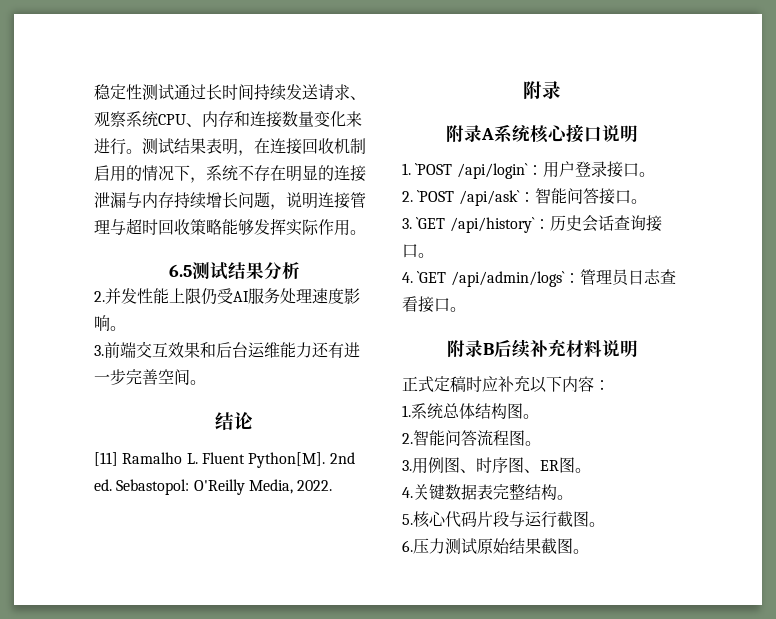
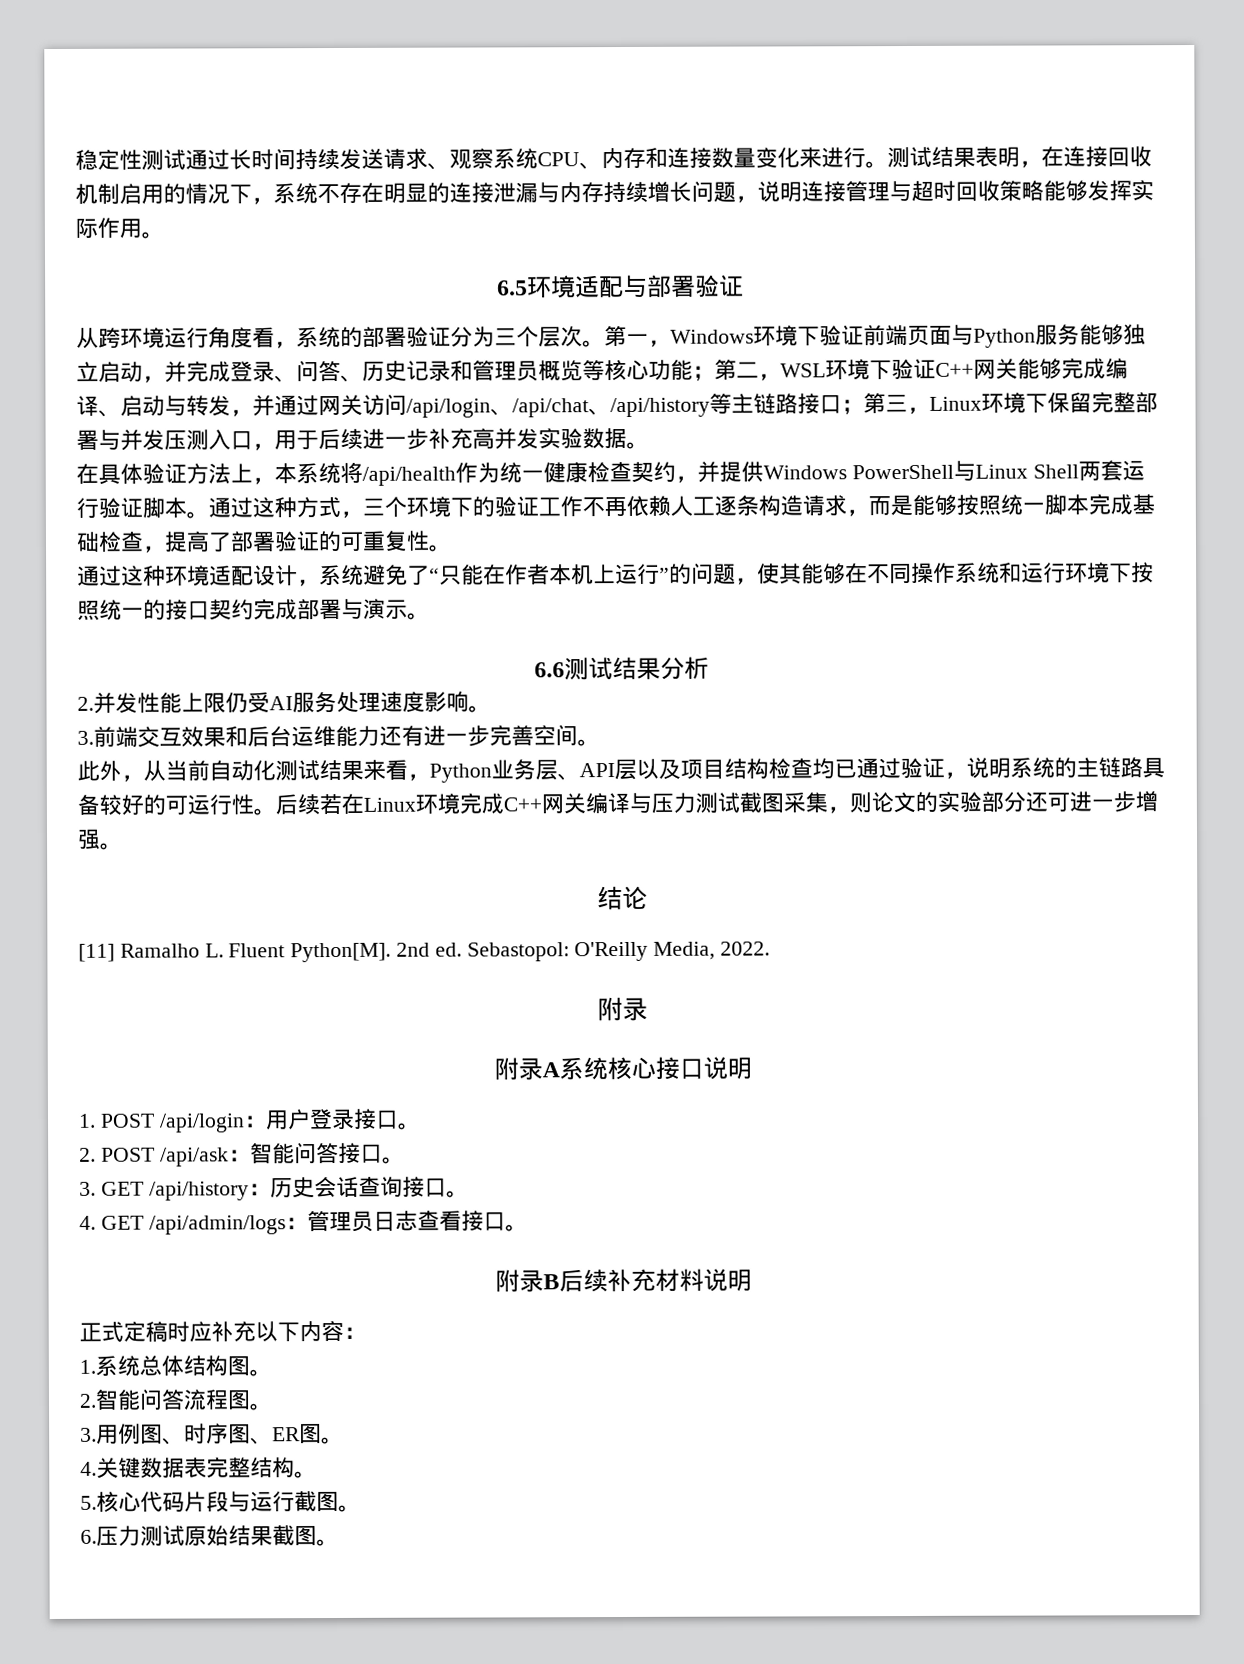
(192, 270) none -> [527,274,744,299] [76,324,1146,349] [76,357,1128,383] [76,391,1158,418] [76,427,649,451] [76,460,1145,486] [76,493,1155,519] [76,530,452,553] [77,562,1154,587] [77,598,430,621] [534,662,565,678] 环境适配与部署验证 // 从跨环境运行角度看，系统的部署验证分为三个层次。第一，Windows环境下验证前端页面与Python服务能够独立启动，并完成登录、问答、历史记录和管理员概览等核心功能；第二，WSL环境下验证C++网关能够完成编译、启动与转发，并通过网关访问/api/login、/api/chat、/api/history等主链路接口；第三，Linux环境下保留完整部署与并发压测入口，用于后续进一步补充高并发实验数据。 // 在具体验证方法上，本系统将/api/health作为统一健康检查契约，并提供Windows PowerShell与Linux Shell两套运行验证脚本。通过这种方式，三个环境下的验证工作不再依赖人工逐条构造请求，而是能够按照统一脚本完成基础检查，提高了部署验证的可重复性。 // 通过这种环境适配设计，系统避免了“只能在作者本机上运行”的问题，使其能够在不同操作系统和运行环境下按照统一的接口契约完成部署与演示。 // 6.6
(206, 382) none -> [77,757,1165,783] [77,791,1158,816] [77,828,123,850] // 此外，从当前自动化测试结果来看，Python业务层、API层以及项目结构检查均已通过验证，说明系统的主链路具备较好的可运行性。后续若在Linux环境完成C++网关编译与压力测试截图采集，则论文的实验部分还可进一步增强。
[415,163,528,179] `POST /api/login` -> [99,1113,245,1133] POST /api/login
[417,190,520,206] `POST /api/ask` -> [100,1147,229,1167] POST /api/ask
[416,217,535,233] `GET /api/history` -> [100,1181,249,1201] GET /api/history
[417,271,565,287] `GET /api/admin/logs` -> [100,1215,286,1235] GET /api/admin/logs

